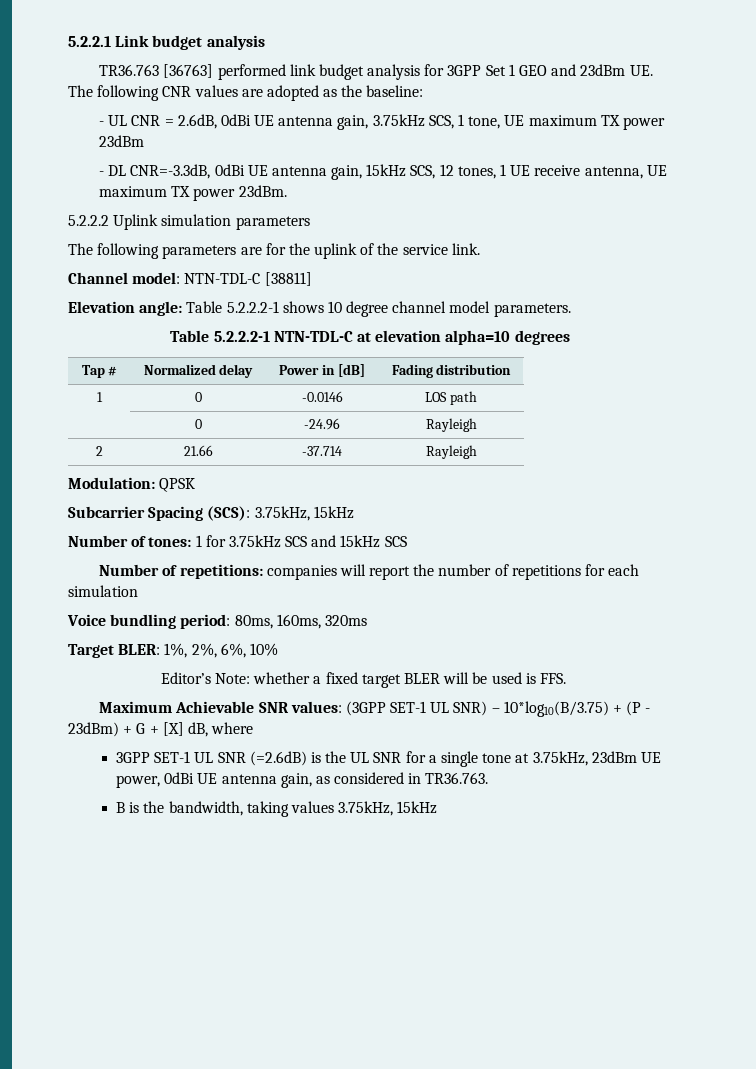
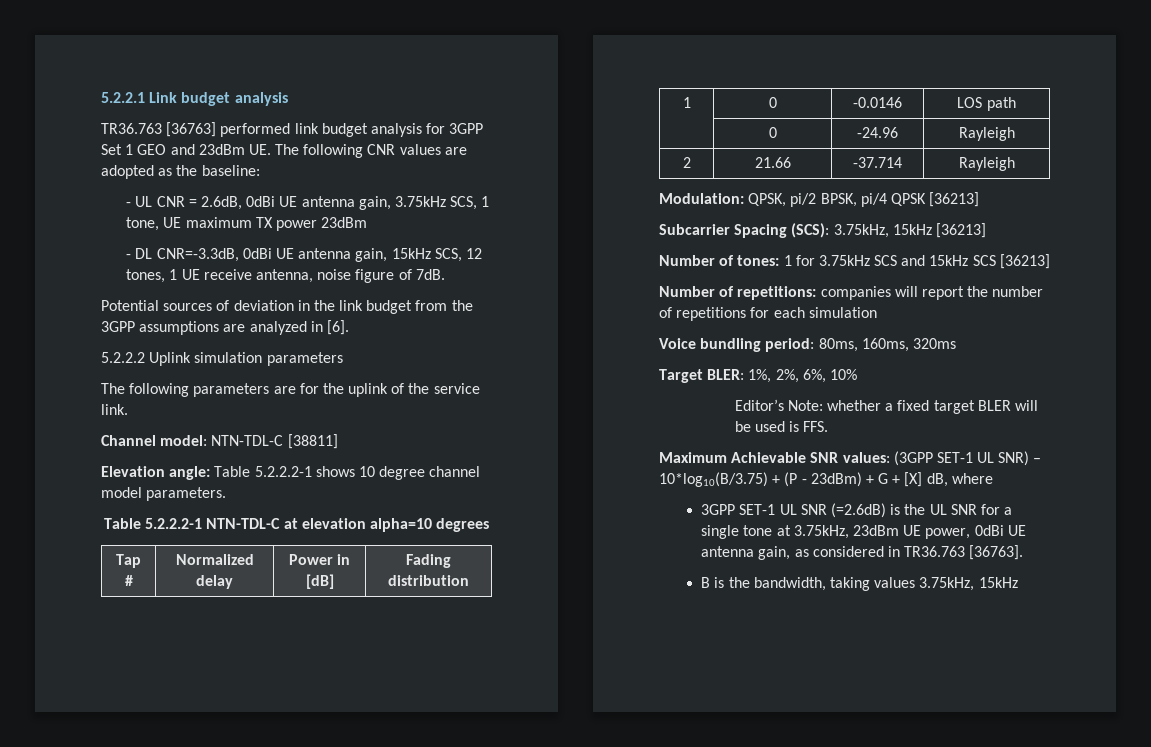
[646,165,667,176] [98,185,287,201] UE maximum TX power 23dBm. -> [317,269,445,283] [101,300,473,314] [101,320,349,335] noise figure of 7dB. // Potential sources of deviation in the link budget from the 3GPP assumptions are analyzed in [6].
(155, 483) none -> [748,193,887,207] QPSK, pi/2 BPSK, pi/4
(196, 485) none -> [929,192,980,207] [36213]
(354, 512) none -> [935,223,986,238] [36213]
(407, 541) none -> [999,254,1050,269] [36213]
[425,772,489,784] TR36.763. -> [904,545,1024,560] TR36.763 [36763].

